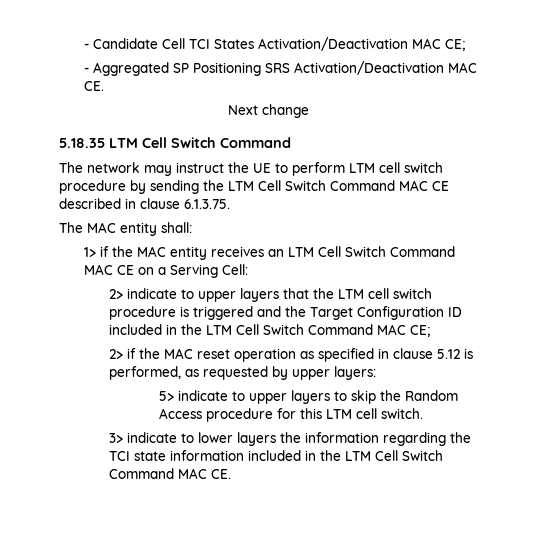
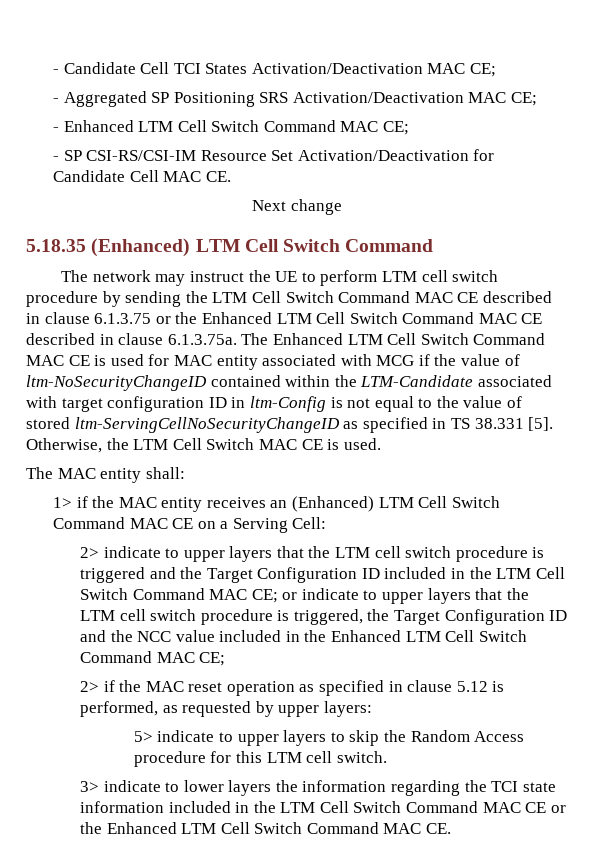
(477, 67) none -> [511,92,538,106] [52,120,410,135] [52,149,495,161] [52,170,202,182] CE; // - Enhanced LTM Cell Switch Command MAC CE; // - SP CSI-RS/CSI-IM Resource Set Activation/Deactivation for Candidate Cell MAC
(105, 143) none -> [91,238,191,257] (Enhanced)
[184,199,230,209] 6.1.3.75. -> [94,312,543,324] [26,333,546,345] [26,354,520,370] [26,375,552,391] [26,396,523,412] [26,417,554,433] [26,438,381,453] 6.1.3.75 or the Enhanced LTM Cell Switch Command MAC CE described in clause 6.1.3.75a. The Enhanced LTM Cell Switch Command MAC CE is used for MAC entity associated with MCG if the value of ltm-NoSecurityChangeID contained within the LTM-Candidate associated with target configuration ID in ltm-Config is not equal to the value of stored ltm-ServingCellNoSecurityChangeID as specified in TS 38.331 [5]. Otherwise, the LTM Cell Switch MAC CE is used.
(284, 253) none -> [292,496,375,512] (Enhanced)
(430, 331) none -> [282,588,529,604] [79,609,568,625] [79,630,527,642] [79,651,226,666] or indicate to upper layers that the LTM cell switch procedure is triggered, the Target Configuration ID and the NCC value included in the Enhanced LTM Cell Switch Command MAC CE;
(207, 473) none -> [525,802,566,813] [79,822,422,834] CE or the Enhanced LTM Cell Switch Command MAC

